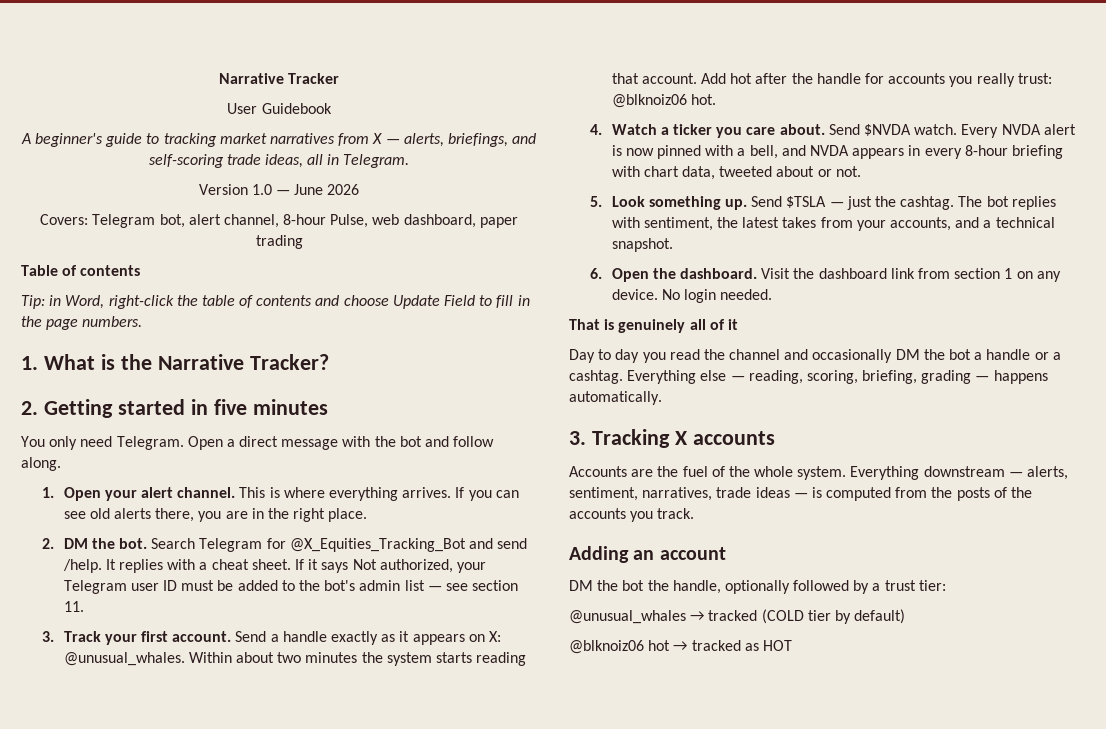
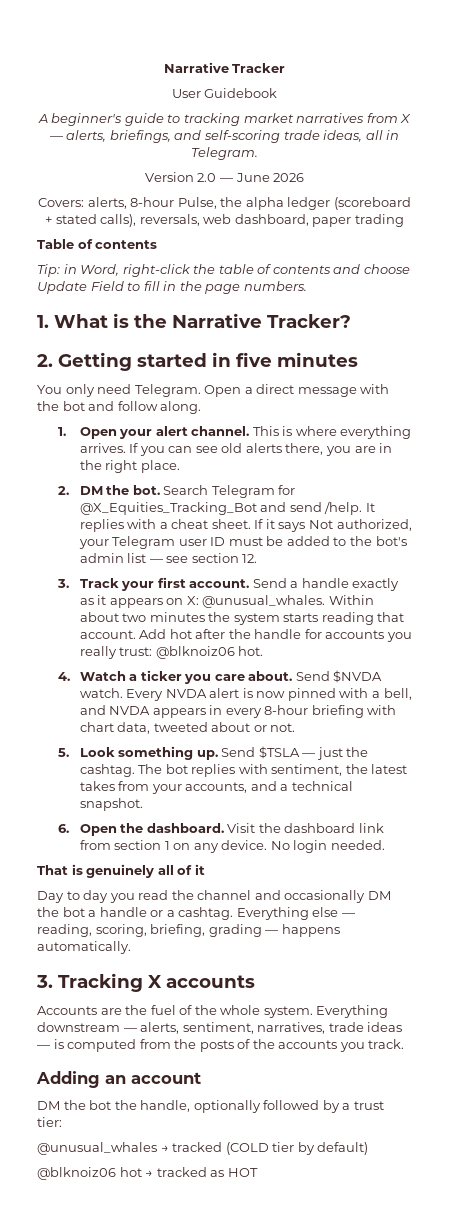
[251,184,272,195] 1.0 -> [197,173,217,182] 2.0
[92,214,369,228] Telegram bot, alert channel, 8-hour Pulse, -> [87,197,411,210] [45,214,200,227] alerts, 8-hour Pulse, the alpha ledger (scoreboard + stated calls), reversals,
[63,601,84,612] 11. -> [242,554,258,563] 12.

